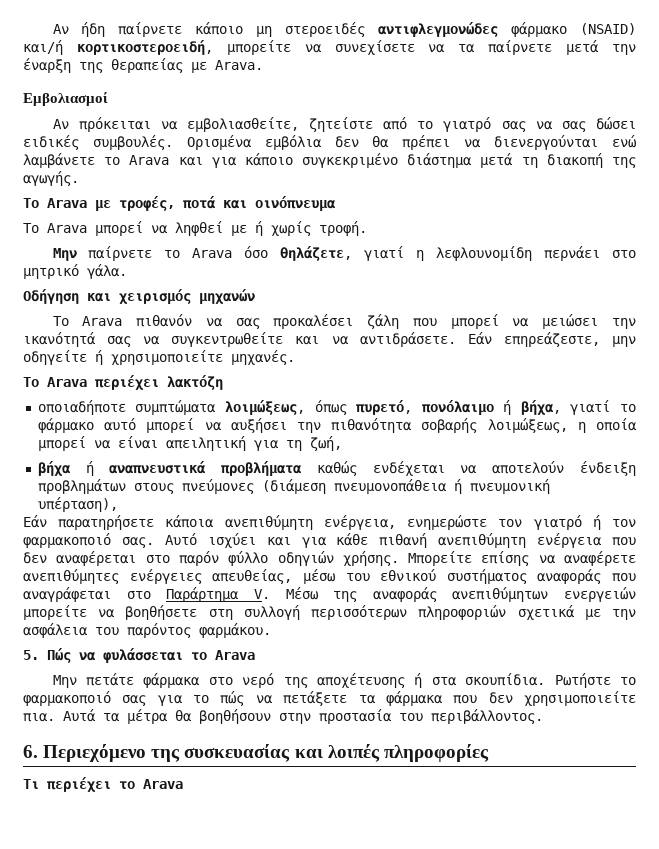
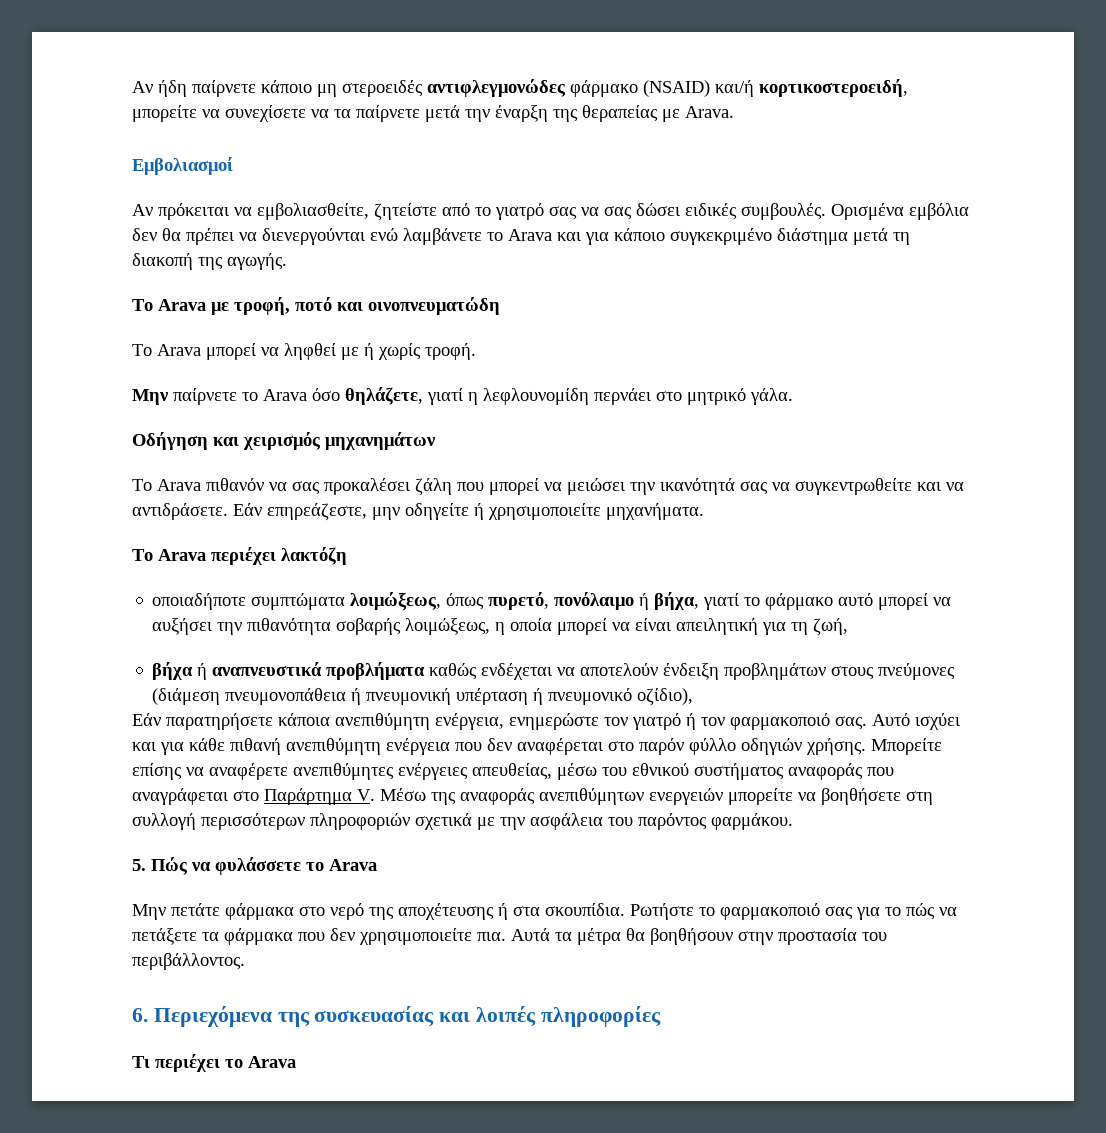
[119,196,335,211] τροφές, ποτά και οινόπνευμα -> [234,297,500,315] τροφή, ποτό και οινοπνευματώδη
[199,289,255,304] μηχανών -> [325,432,436,450] μηχανημάτων
[231,350,295,365] μηχανές. -> [606,503,704,520] μηχανήματα.
[37,497,118,512] υπέρταση), -> [456,688,694,706] υπέρταση ή πνευμονικό οζίδιο),
[103,648,183,663] φυλάσσεται -> [215,857,301,875] φυλάσσετε
[43,744,147,762] Περιεχόμενο -> [153,1006,272,1027] Περιεχόμενα

